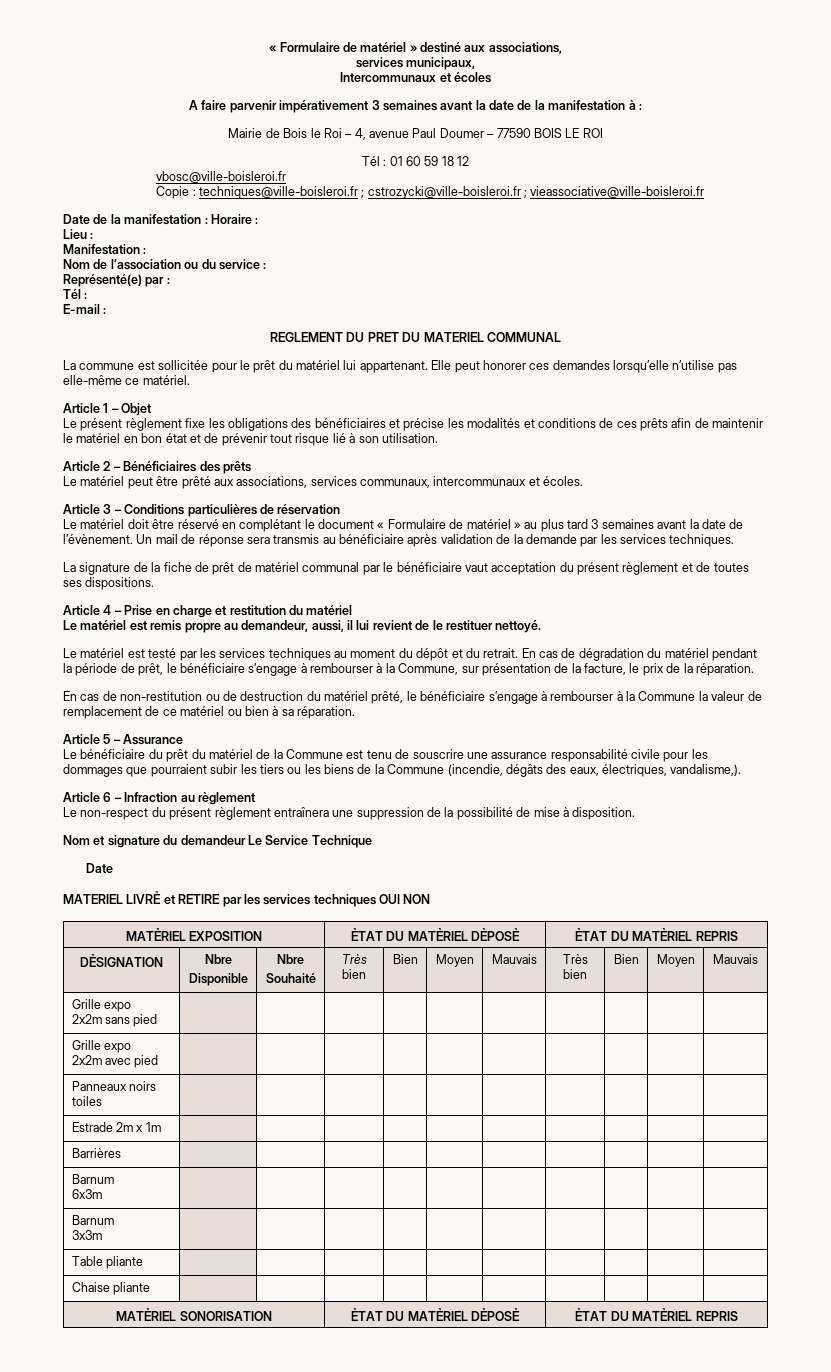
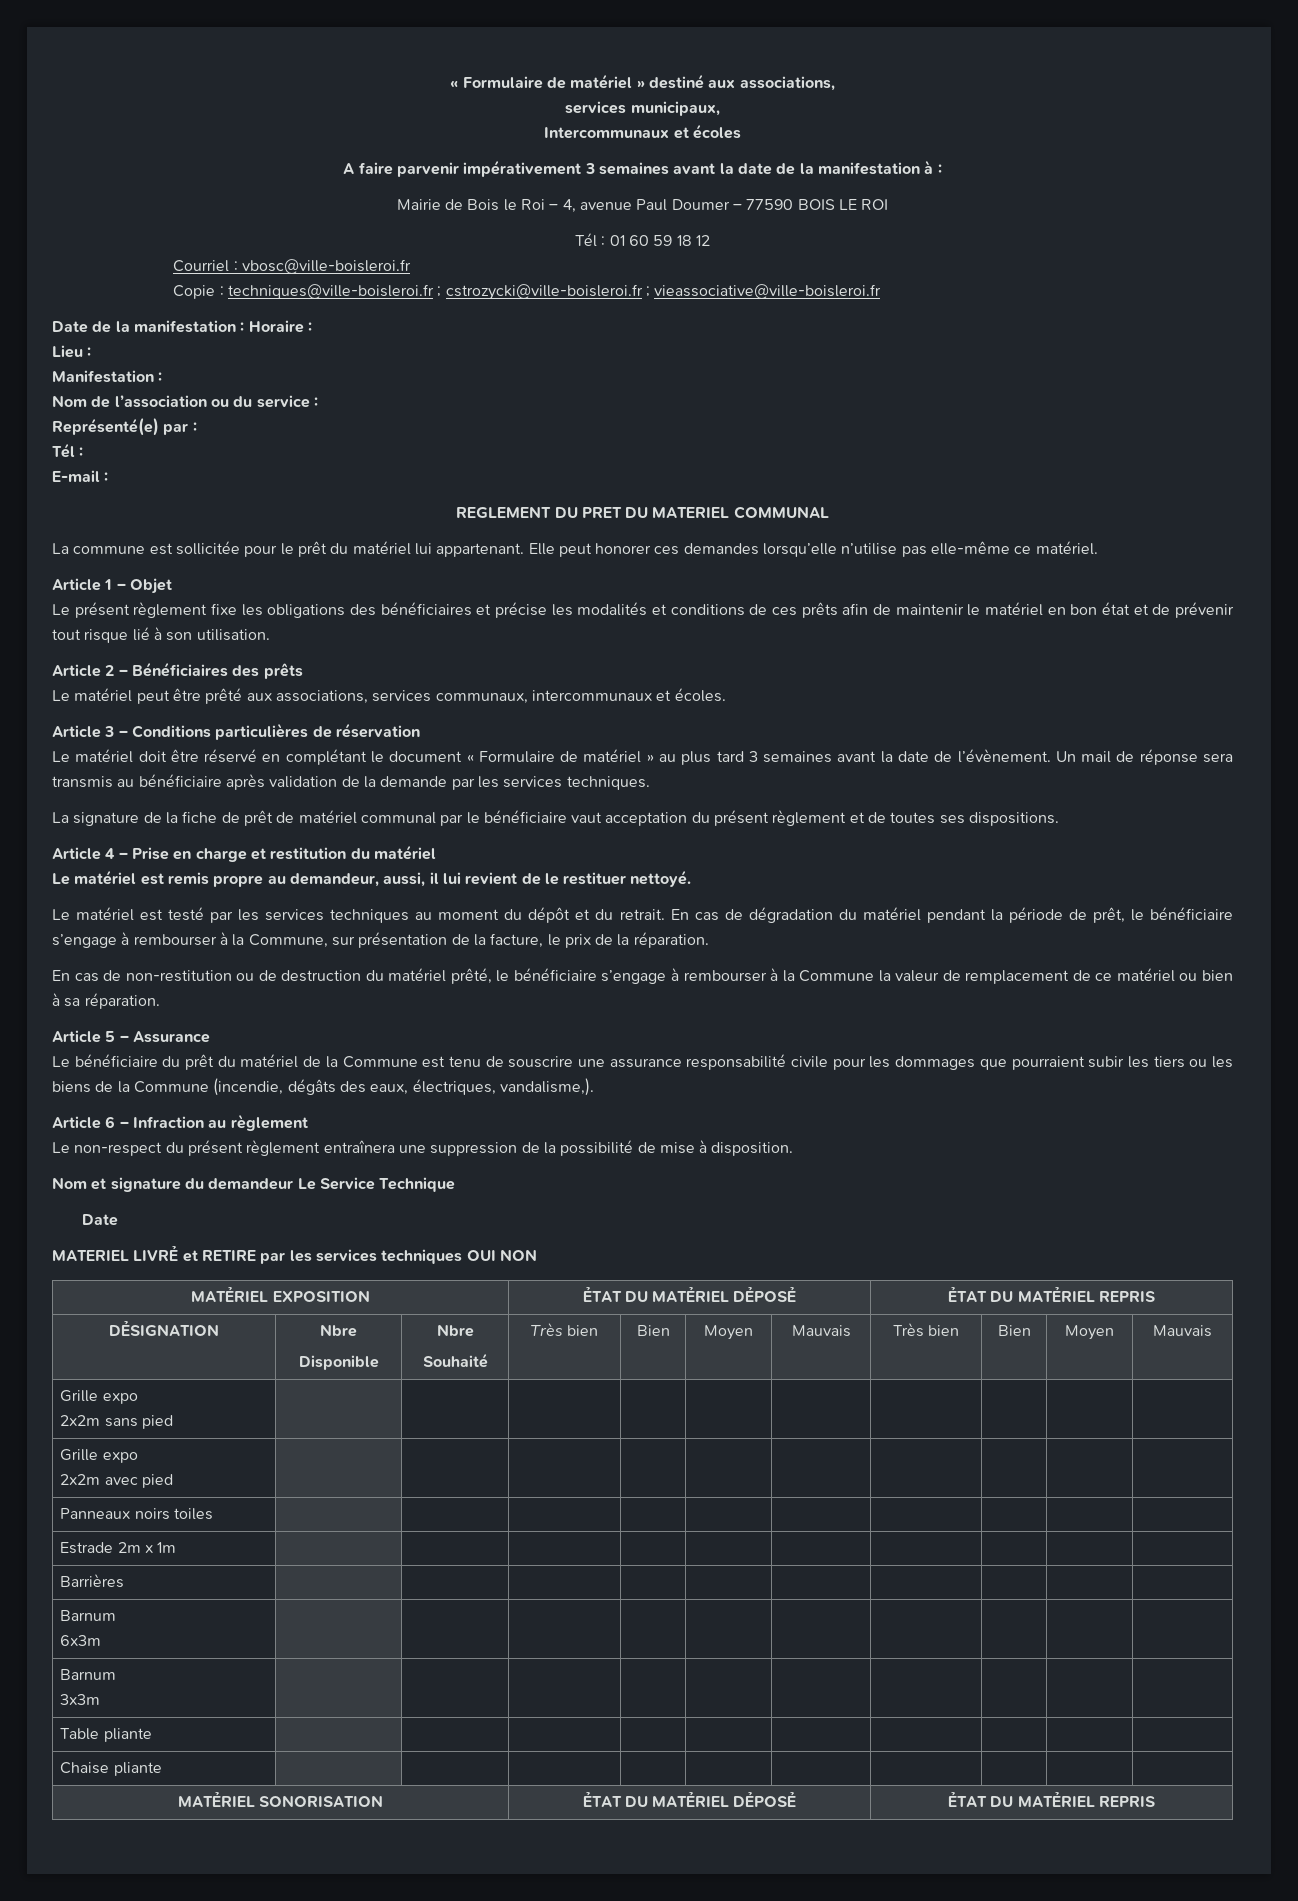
(470, 161) none -> [173,260,238,272] Courriel :

